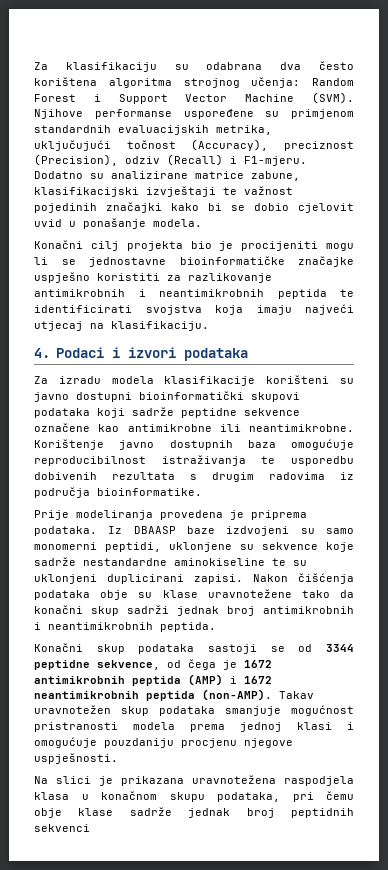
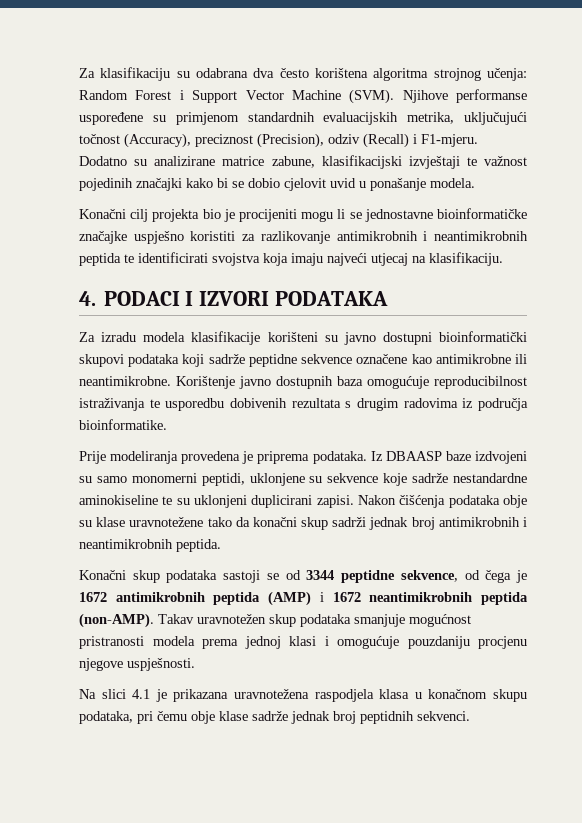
[55,347,248,361] Podaci i izvori podataka -> [103,291,388,306] PODACI I IZVORI PODATAKA
(91, 780) none -> [132,689,151,699] 4.1
[34,824,90,832] sekvenci -> [417,711,470,721] sekvenci.

